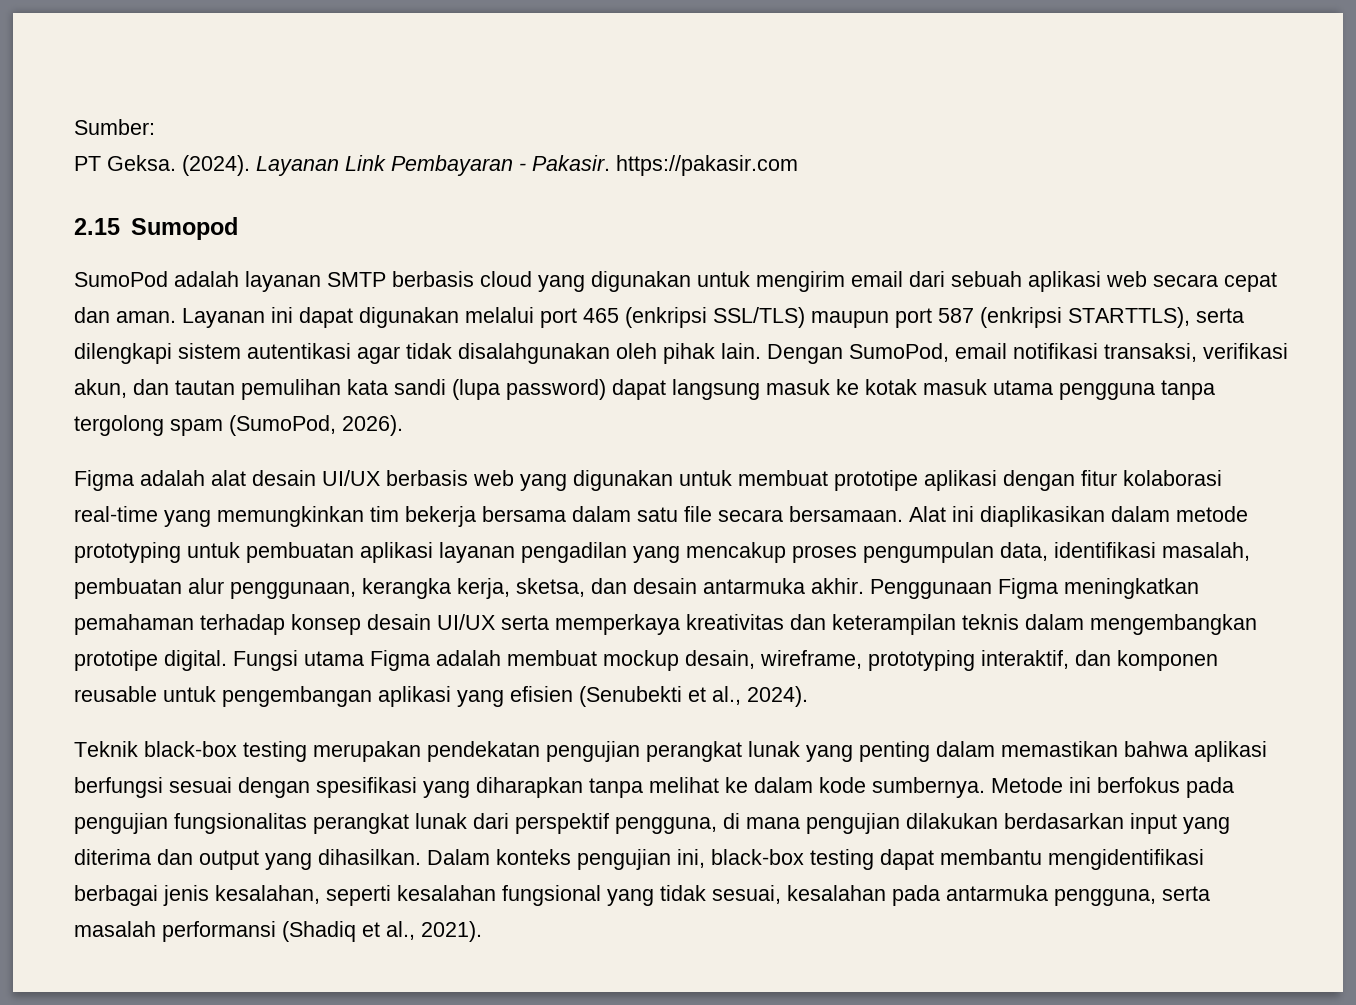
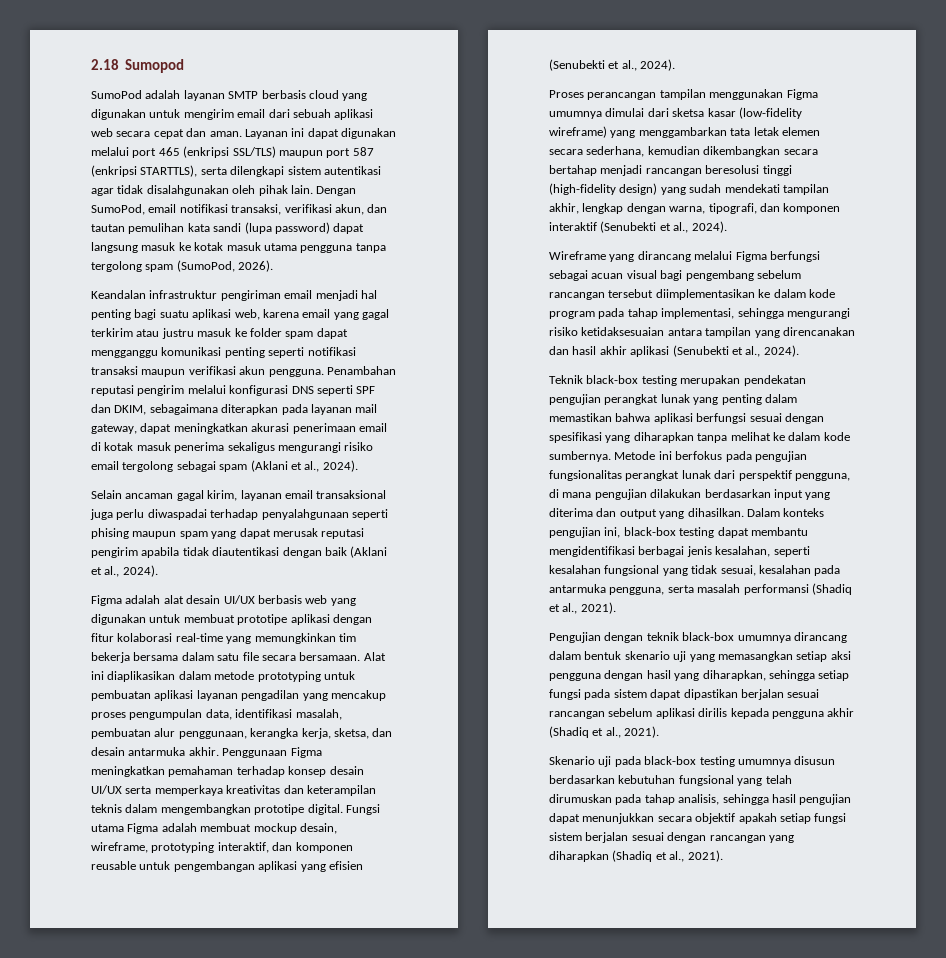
[74,119,155,135] [74,155,798,176] [74,218,120,235] Sumber: // PT Geksa. (2024). Layanan Link Pembayaran - Pakasir. https://pakasir.com // 2.15 -> [91,59,119,70] 2.18
(403, 425) none -> [91,290,377,301] [91,309,389,320] [91,328,348,339] [91,347,356,358] [91,366,396,377] [91,385,376,396] [91,404,378,415] [91,423,387,434] [91,442,374,453] [91,460,358,472] [91,490,387,501] [90,509,388,520] [91,528,365,539] [91,546,388,558] [91,565,158,577] // Keandalan infrastruktur pengiriman email menjadi hal penting bagi suatu aplikasi web, karena email yang gagal terkirim atau justru masuk ke folder spam dapat mengganggu komunikasi penting seperti notifikasi transaksi maupun verifikasi akun pengguna. Penambahan reputasi pengirim melalui konfigurasi DNS seperti SPF dan DKIM, sebagaimana diterapkan pada layanan mail gateway, dapat meningkatkan akurasi penerimaan email di kotak masuk penerima sekaligus mengurangi risiko email tergolong sebagai spam (Aklani et al., 2024). // Selain ancaman gagal kirim, layanan email transaksional juga perlu diwaspadai terhadap penyalahgunaan seperti phising maupun spam yang dapat merusak reputasi pengirim apabila tidak diautentikasi dengan baik (Aklani et al., 2024).
(808, 696) none -> [549,89,818,100] [549,107,802,119] [549,126,820,138] [549,146,818,157] [549,165,792,176] [549,183,829,195] [549,203,841,214] [549,221,727,233] [549,251,820,262] [549,270,801,281] [549,289,835,300] [549,308,850,319] [549,327,855,338] [549,345,799,357] // Proses perancangan tampilan menggunakan Figma umumnya dimulai dari sketsa kasar (low-fidelity wireframe) yang menggambarkan tata letak elemen secara sederhana, kemudian dikembangkan secara bertahap menjadi rancangan beresolusi tinggi (high-fidelity design) yang sudah mendekati tampilan akhir, lengkap dengan warna, tipografi, dan komponen interaktif (Senubekti et al., 2024). // Wireframe yang dirancang melalui Figma berfungsi sebagai acuan visual bagi pengembang sebelum rancangan tersebut diimplementasikan ke dalam kode program pada tahap implementasi, sehingga mengurangi risiko ketidaksesuaian antara tampilan yang direncanakan dan hasil akhir aplikasi (Senubekti et al., 2024).
(482, 931) none -> [549,632,847,643] [549,651,851,662] [549,670,850,681] [549,689,820,700] [549,708,855,719] [549,726,660,738] [549,756,836,767] [549,775,792,786] [549,794,852,805] [549,813,847,824] [549,832,794,843] [549,850,723,862] // Pengujian dengan teknik black-box umumnya dirancang dalam bentuk skenario uji yang memasangkan setiap aksi pengguna dengan hasil yang diharapkan, sehingga setiap fungsi pada sistem dapat dipastikan berjalan sesuai rancangan sebelum aplikasi dirilis kepada pengguna akhir (Shadiq et al., 2021). // Skenario uji pada black-box testing umumnya disusun berdasarkan kebutuhan fungsional yang telah dirumuskan pada tahap analisis, sehingga hasil pengujian dapat menunjukkan secara objektif apakah setiap fungsi sistem berjalan sesuai dengan rancangan yang diharapkan (Shadiq et al., 2021).

